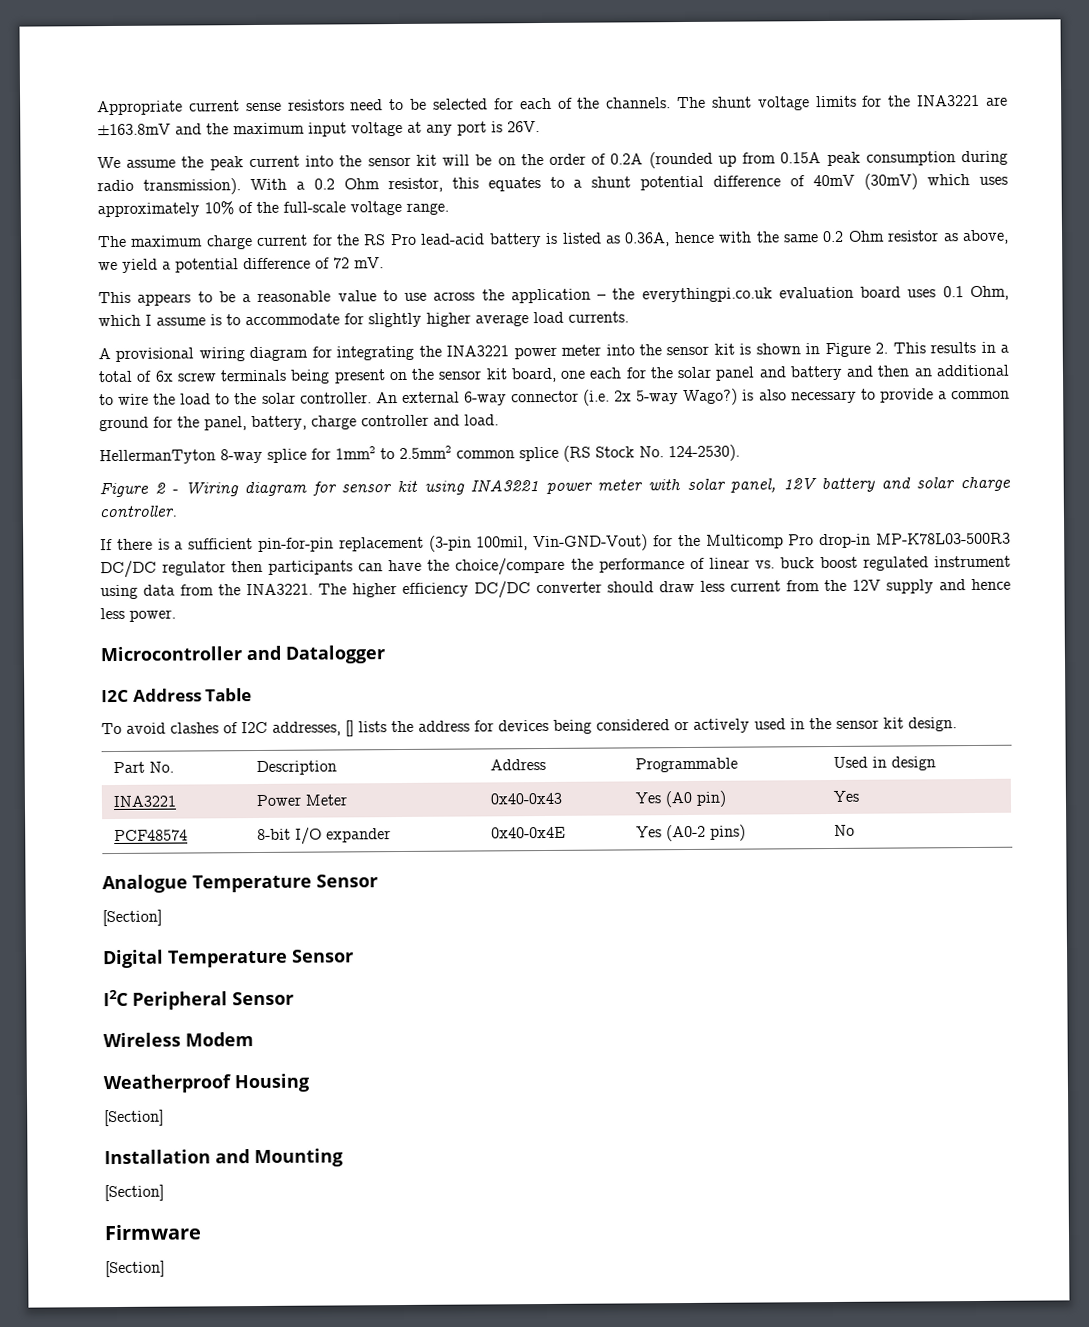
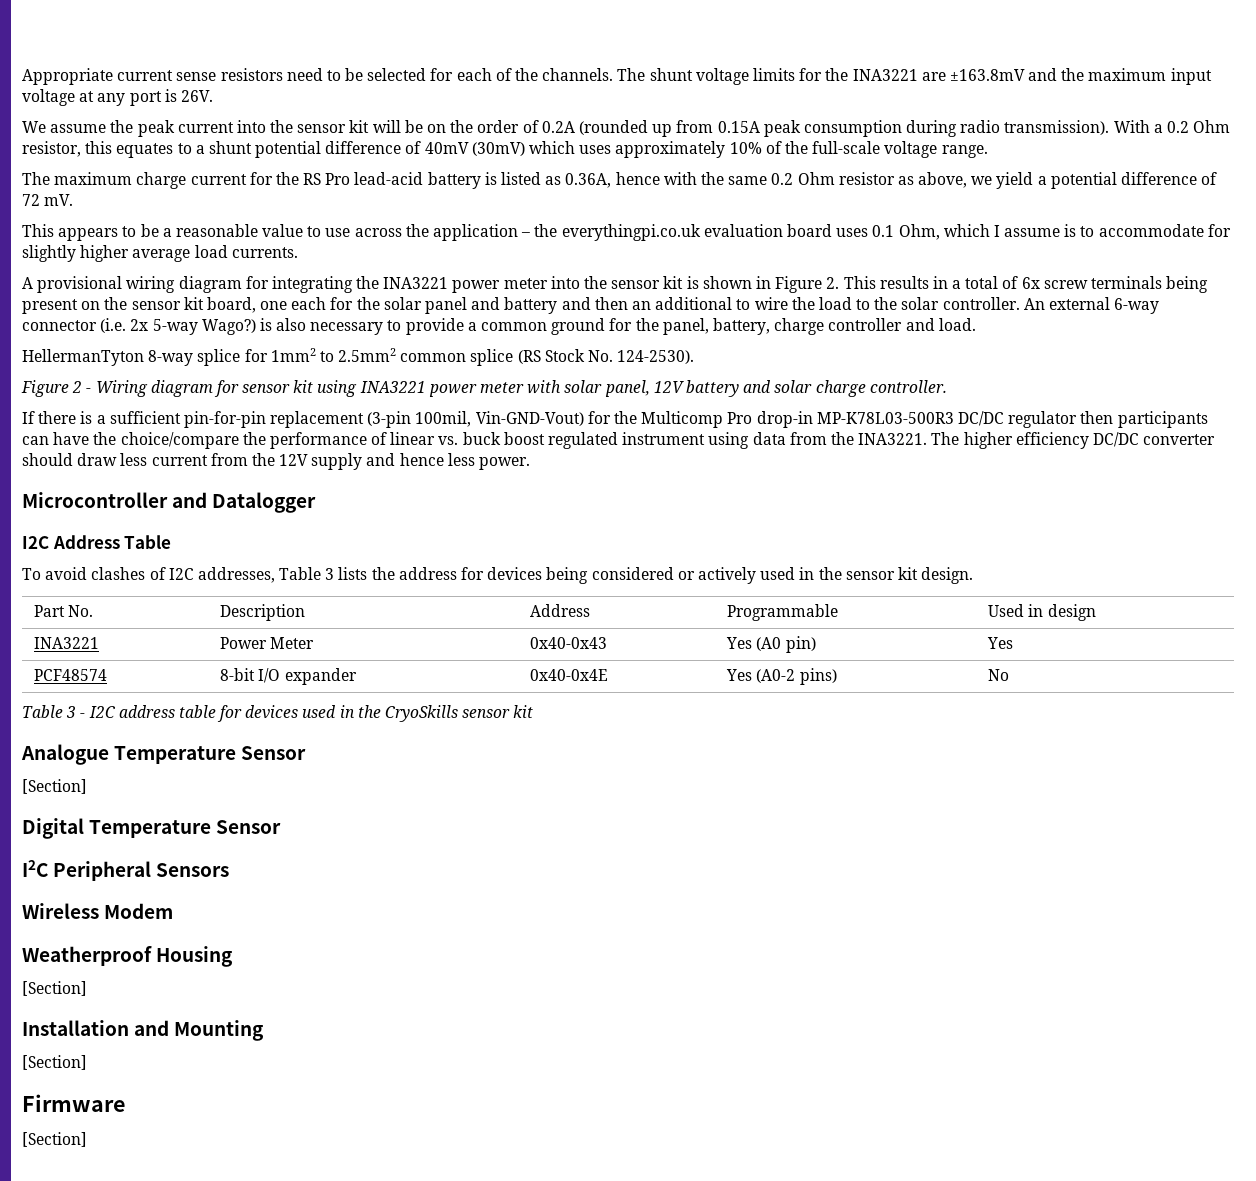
[345,720,354,737] [] -> [279,567,335,580] Table 3
(855, 830) none -> [22,705,534,722] // Table 3 - I2C address table for devices used in the CryoSkills sensor kit
[232,991,294,1006] Sensor -> [156,863,230,877] Sensors

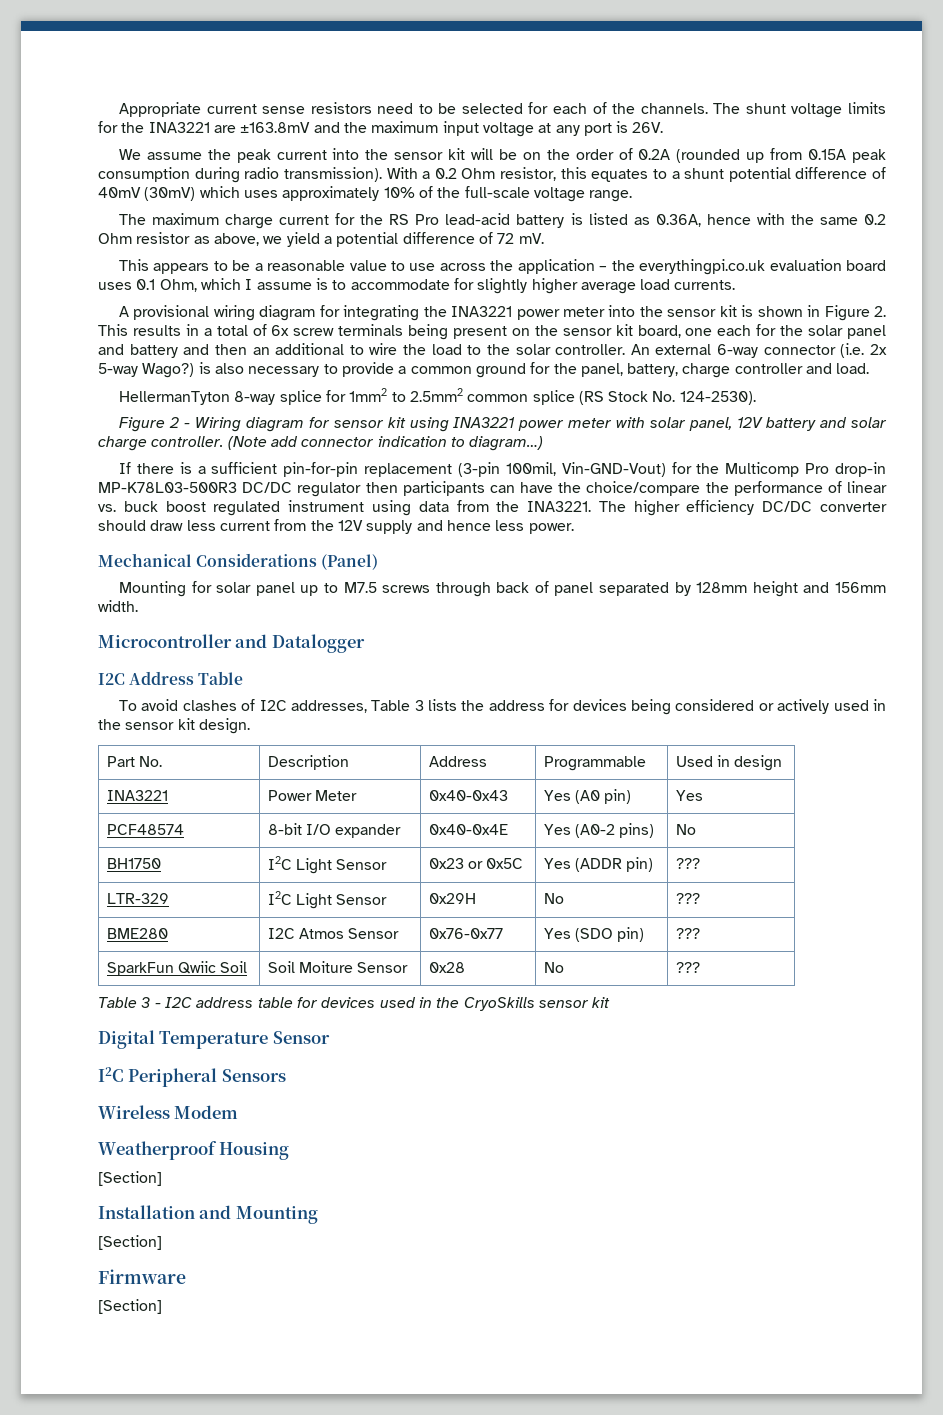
(947, 386) none -> [227,436,544,451] (Note add connector indication to diagram…)
(531, 463) none -> [98,553,379,570] [118,581,886,597] [98,600,138,612] // Mechanical Considerations (Panel) // Mounting for solar panel up to M7.5 screws through back of panel separated by 128mm height and 156mm width.
(1010, 675) none -> [106,858,161,869] [267,856,388,874] [428,858,524,869] [543,857,654,872] [675,858,700,869] [106,893,169,904] [267,891,388,909] [428,893,476,904] [543,893,564,904] [675,893,700,904] [106,928,168,939] [267,928,400,939] [428,928,503,939] [543,927,645,942] [675,928,700,939] [106,961,248,976] [267,961,409,973] [428,962,465,973] [543,962,564,973] [675,962,700,973] // BH1750 | I2C Light Sensor | 0x23 or 0x5C | Yes (ADDR pin) | ??? // LTR-329 | I2C Light Sensor | 0x29H | No | ??? // BME280 | I2C Atmos Sensor | 0x76-0x77 | Yes (SDO pin) | ??? // SparkFun Qwiic Soil | Soil Moiture Sensor | 0x28 | No | ???
[21,744,307,765] [22,779,87,794] // Analogue Temperature Sensor // [Section] -> (611, 1002) none

